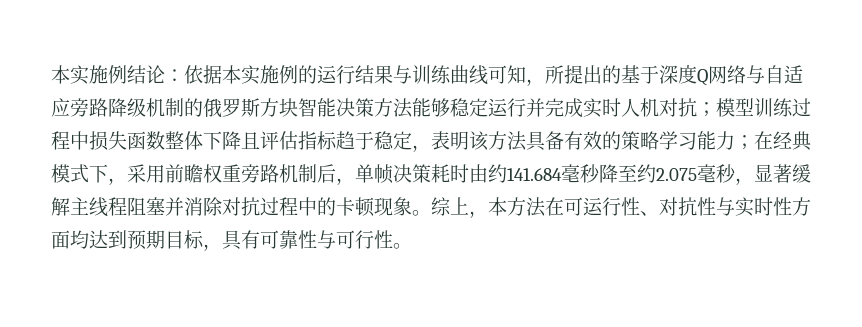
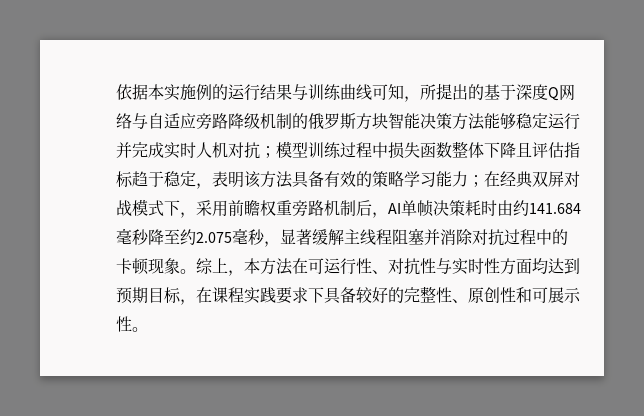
[51,65,184,85] 本实施例结论： -> (116, 92) none
(812, 141) none -> [532,171,580,187] [116,200,132,217] 双屏对战
(355, 181) none -> [388,203,401,214] AI
[222,230,374,250] 具有可靠性与可行 -> [196,286,581,304] 在课程实践要求下具备较好的完整性、原创性和可展示

